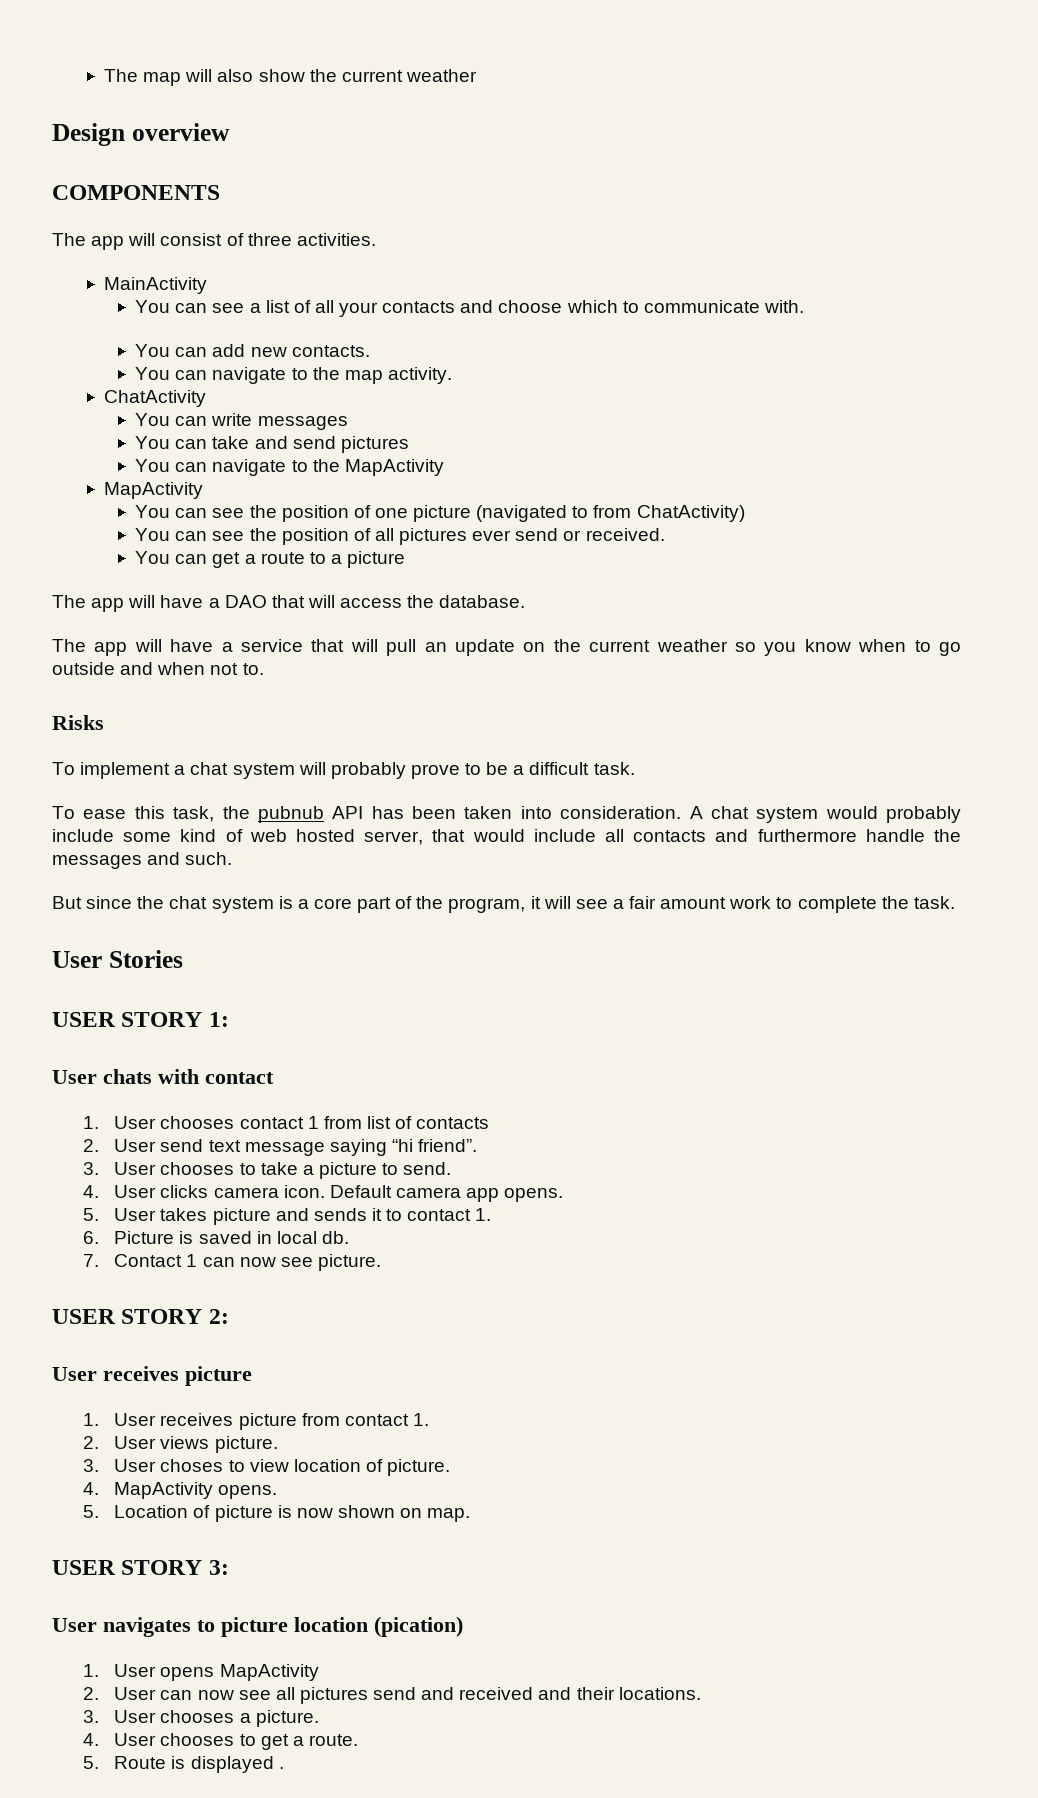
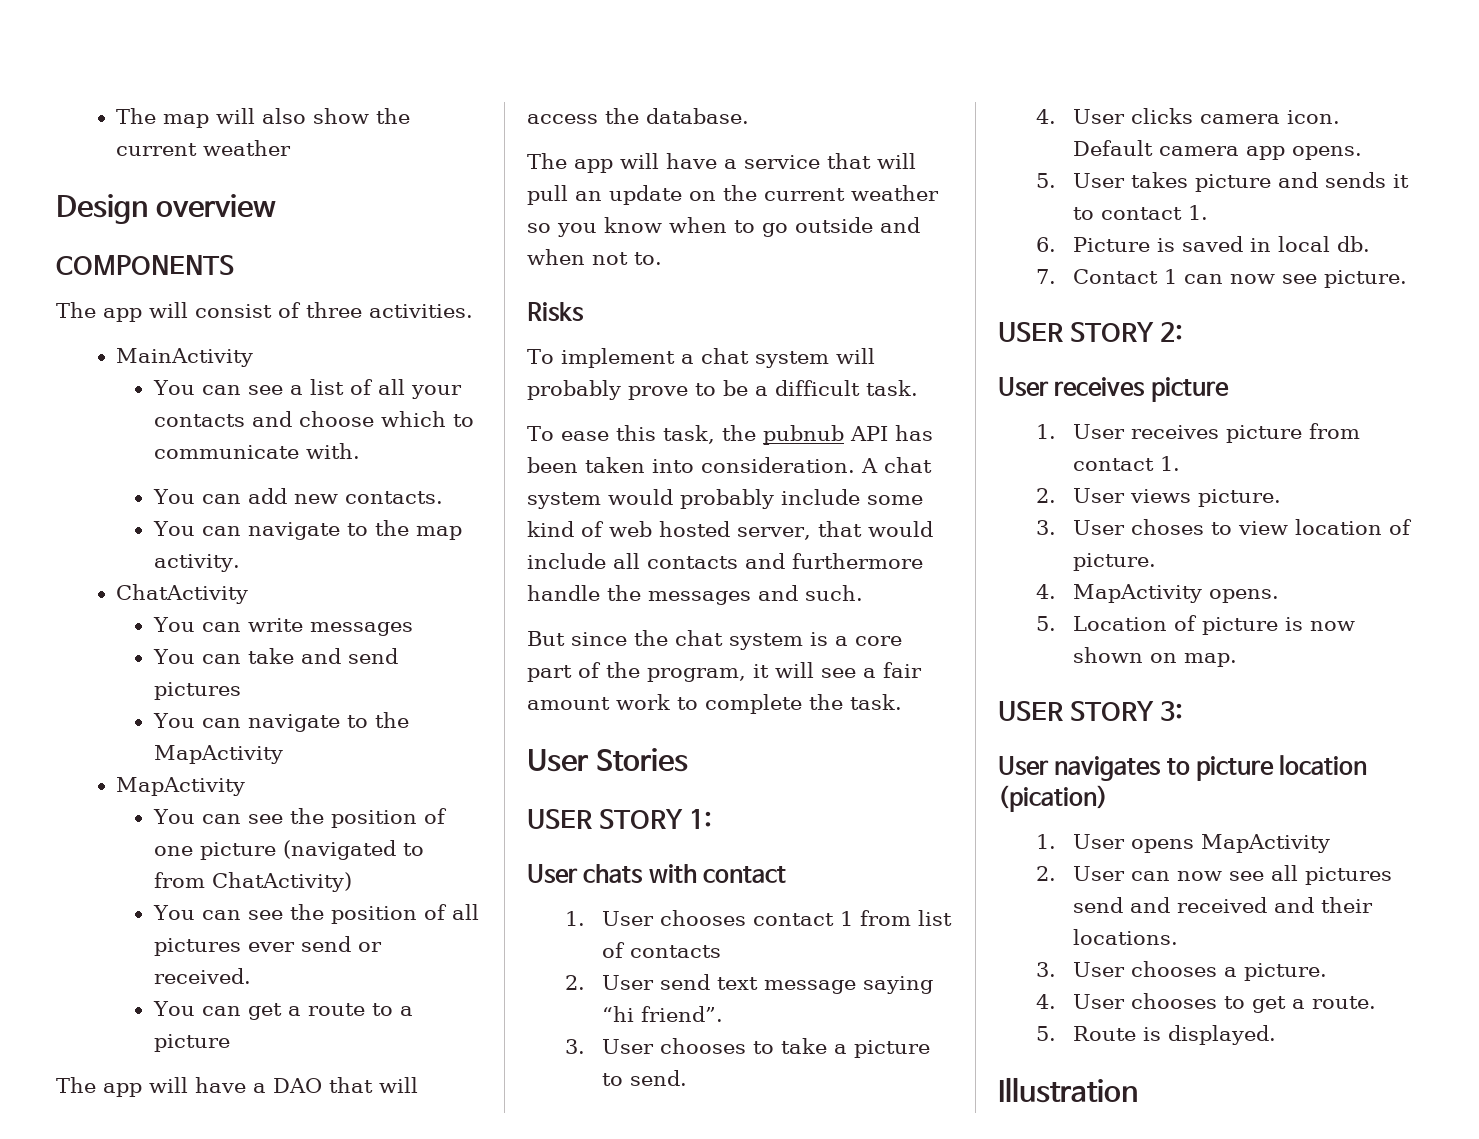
[190,1756,284,1773] displayed . -> [1168,1025,1277,1045] [998,1077,1138,1103] displayed. // Illustration

